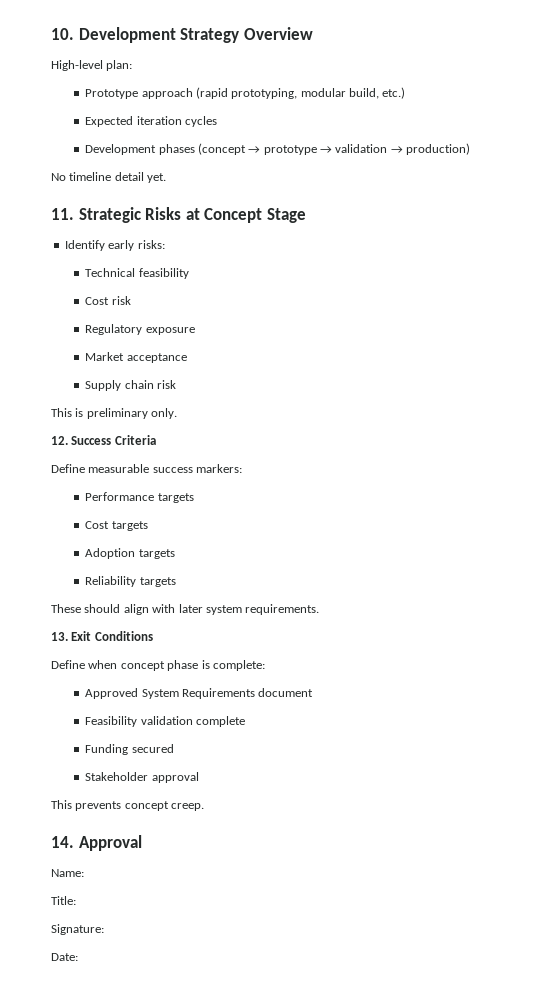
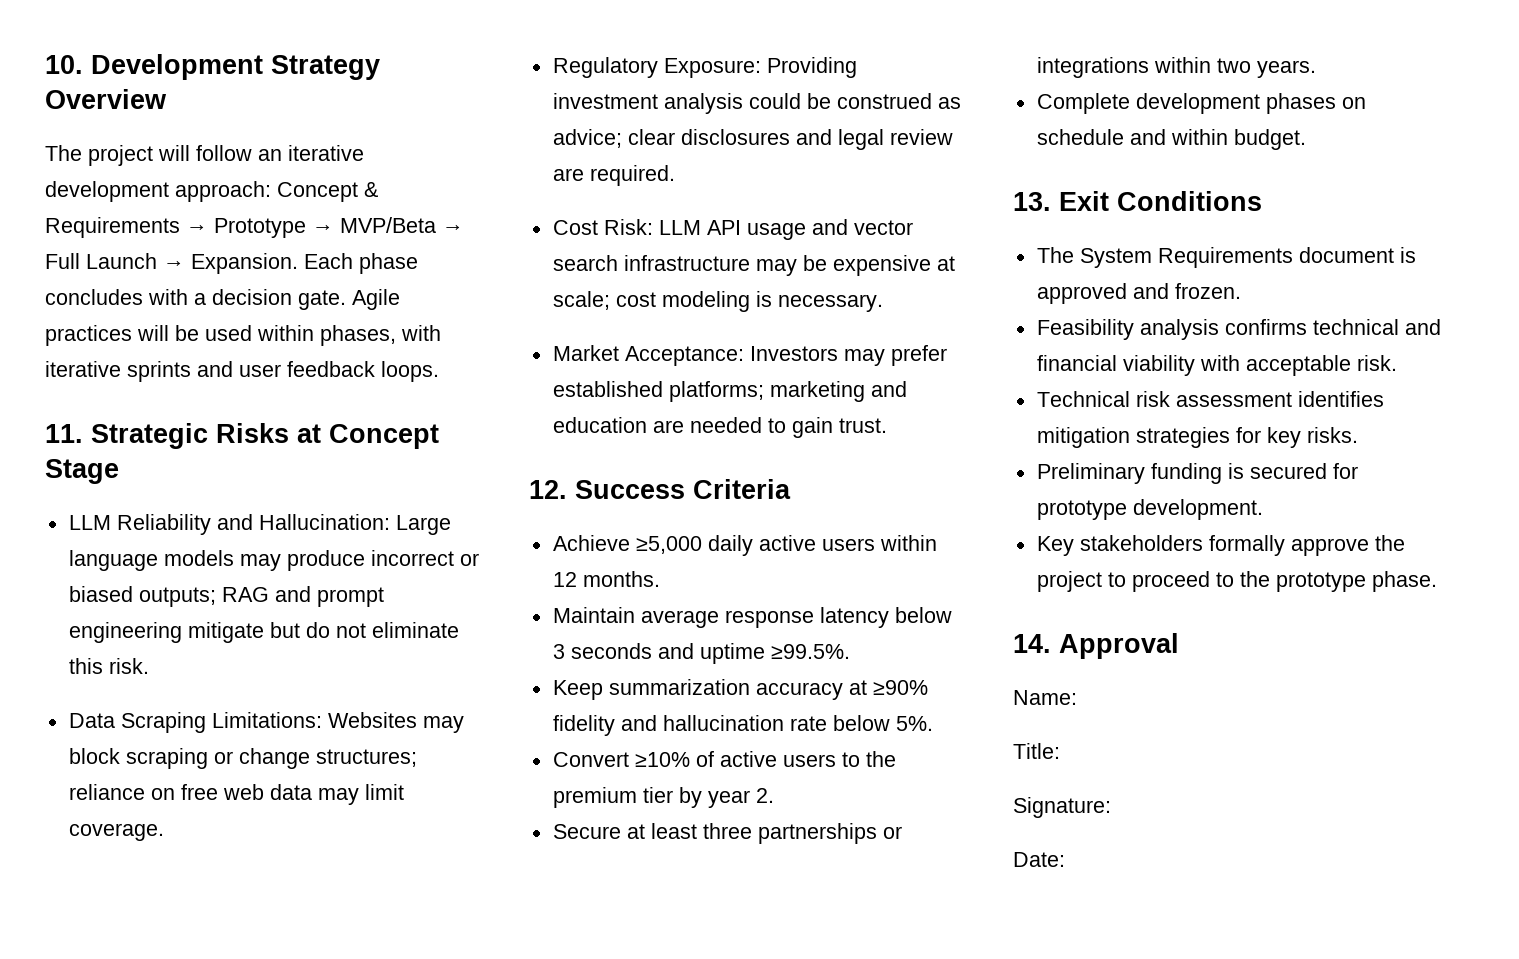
[51,60,133,71] [85,87,406,99] [85,116,217,127] [85,143,471,155] [51,172,167,183] High-level plan: // Prototype approach (rapid prototyping, modular build, etc.) // Expected iteration cycles // Development phases (concept → prototype → validation → production) // No timeline detail yet. -> [45,145,364,166] [45,181,378,202] [45,217,464,238] [45,253,418,274] [45,289,400,310] [45,325,441,346] [45,361,439,382] The project will follow an iterative development approach: Concept & Requirements → Prototype → MVP/Beta → Full Launch → Expansion. Each phase concludes with a decision gate. Agile practices will be used within phases, with iterative sprints and user feedback loops.
[64,240,165,251] [85,268,189,279] [85,296,131,305] [85,324,195,335] [85,352,187,363] [85,380,176,391] [51,408,178,419] [51,435,156,445] [51,464,243,473] [85,492,194,503] [85,521,148,531] [85,548,175,559] [85,576,176,587] [51,604,320,615] [51,631,153,641] [51,660,265,671] [85,688,314,699] [85,716,245,727] [85,744,174,755] [85,772,199,783] [51,800,205,811] Identify early risks: // Technical feasibility // Cost risk // Regulatory exposure // Market acceptance // Supply chain risk // This is preliminary only. // 12. Success Criteria // Define measurable success markers: // Performance targets // Cost targets // Adoption targets // Reliability targets // These should align with later system requirements. // 13. Exit Conditions // Define when concept phase is complete: // Approved System Requirements document // Feasibility validation complete // Funding secured // Stakeholder approval // This prevents concept creep. -> [68,514,451,535] [68,550,479,571] [68,586,384,607] [68,622,459,643] [68,658,149,674] [68,712,464,733] [68,748,417,769] [68,784,404,805] [68,823,164,841] [552,57,857,78] [552,93,961,114] [552,129,953,150] [552,165,675,186] [552,219,913,240] [552,255,955,276] [552,291,883,312] [552,345,947,366] [552,381,907,402] [552,417,887,438] [529,479,791,499] [552,535,937,556] [552,571,660,587] [552,607,952,628] [552,643,850,664] [552,679,928,700] [552,715,933,736] [552,751,896,767] [552,787,774,808] [552,823,902,844] [1036,57,1316,78] [1036,93,1366,114] [1036,129,1306,150] [1013,191,1262,211] [1036,247,1416,268] [1036,283,1241,304] [1036,319,1441,340] [1036,355,1397,376] [1036,391,1384,407] [1036,427,1358,448] [1036,463,1358,484] [1036,499,1263,520] [1036,535,1405,556] [1036,571,1437,592] LLM Reliability and Hallucination: Large language models may produce incorrect or biased outputs; RAG and prompt engineering mitigate but do not eliminate this risk. // Data Scraping Limitations: Websites may block scraping or change structures; reliance on free web data may limit coverage. // Regulatory Exposure: Providing investment analysis could be construed as advice; clear disclosures and legal review are required. // Cost Risk: LLM API usage and vector search infrastructure may be expensive at scale; cost modeling is necessary. // Market Acceptance: Investors may prefer established platforms; marketing and education are needed to gain trust. // 12. Success Criteria // Achieve ≥5,000 daily active users within 12 months. // Maintain average response latency below 3 seconds and uptime ≥99.5%. // Keep summarization accuracy at ≥90% fidelity and hallucination rate below 5%. // Convert ≥10% of active users to the premium tier by year 2. // Secure at least three partnerships or integrations within two years. // Complete development phases on schedule and within budget. // 13. Exit Conditions // The System Requirements document is approved and frozen. // Feasibility analysis confirms technical and financial viability with acceptable risk. // Technical risk assessment identifies mitigation strategies for key risks. // Preliminary funding is secured for prototype development. // Key stakeholders formally approve the project to proceed to the prototype phase.

